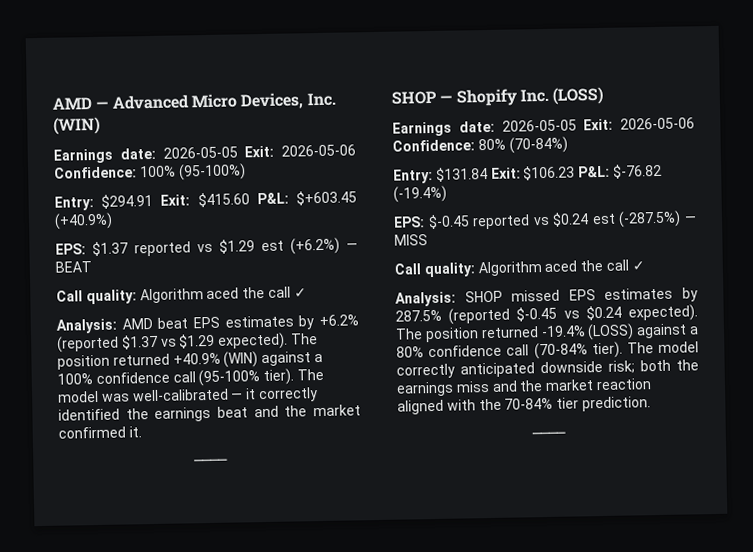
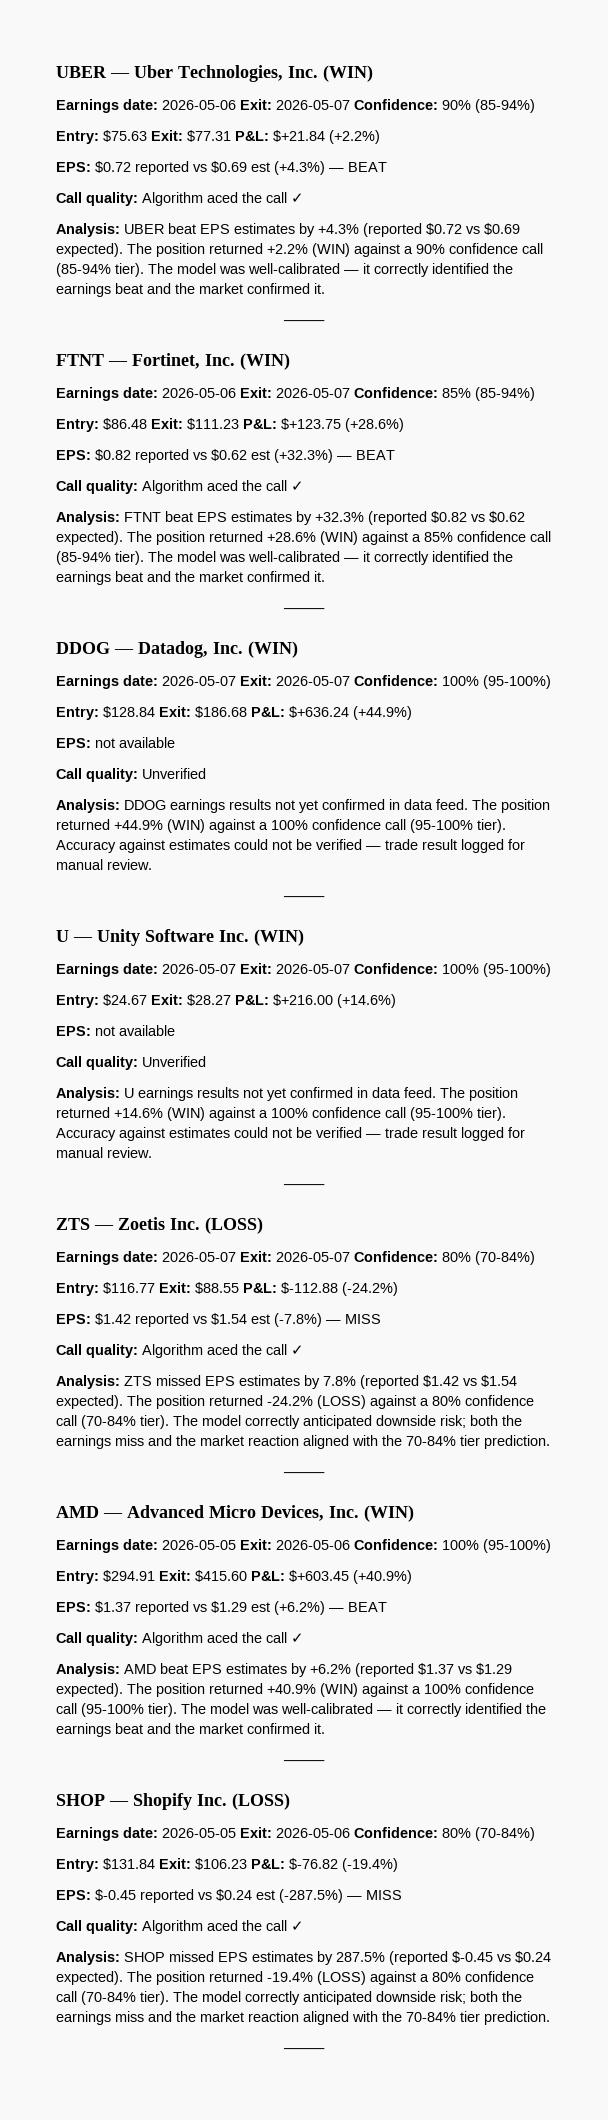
(52, 103) none -> [56,65,373,82] [56,99,535,113] [56,130,380,144] [56,161,387,175] [56,192,304,206] [56,223,520,237] [56,243,543,257] [56,263,513,277] [56,283,325,297] [283,320,325,325] [56,353,290,370] [56,387,535,401] [56,418,404,432] [56,449,395,463] [56,480,304,494] [56,511,525,525] [56,531,551,545] [56,551,513,565] [56,571,325,585] [283,608,325,613] [56,641,298,658] [56,675,551,689] [56,706,412,720] [56,737,175,748] [56,768,206,782] [56,799,550,813] [56,819,506,833] [56,839,525,853] [56,859,152,870] [283,896,325,901] [56,929,304,946] [56,963,551,977] [56,994,396,1008] [56,1025,175,1036] [56,1056,206,1070] [56,1087,518,1101] [56,1107,506,1121] [56,1127,525,1141] [56,1147,152,1158] [283,1184,325,1189] [56,1217,263,1234] [56,1251,535,1265] [56,1282,398,1296] [56,1313,381,1327] [56,1344,304,1358] [56,1375,517,1389] [56,1395,534,1409] [56,1415,522,1429] [56,1435,550,1449] [283,1472,325,1477] UBER — Uber Technologies, Inc. (WIN) // Earnings date: 2026-05-06 Exit: 2026-05-07 Confidence: 90% (85-94%) // Entry: $75.63 Exit: $77.31 P&L: $+21.84 (+2.2%) // EPS: $0.72 reported vs $0.69 est (+4.3%) — BEAT // Call quality: Algorithm aced the call ✓ // Analysis: UBER beat EPS estimates by +4.3% (reported $0.72 vs $0.69 expected). The position returned +2.2% (WIN) against a 90% confidence call (85-94% tier). The model was well-calibrated — it correctly identified the earnings beat and the market confirmed it. // ──── // FTNT — Fortinet, Inc. (WIN) // Earnings date: 2026-05-06 Exit: 2026-05-07 Confidence: 85% (85-94%) // Entry: $86.48 Exit: $111.23 P&L: $+123.75 (+28.6%) // EPS: $0.82 reported vs $0.62 est (+32.3%) — BEAT // Call quality: Algorithm aced the call ✓ // Analysis: FTNT beat EPS estimates by +32.3% (reported $0.82 vs $0.62 expected). The position returned +28.6% (WIN) against a 85% confidence call (85-94% tier). The model was well-calibrated — it correctly identified the earnings beat and the market confirmed it. // ──── // DDOG — Datadog, Inc. (WIN) // Earnings date: 2026-05-07 Exit: 2026-05-07 Confidence: 100% (95-100%) // Entry: $128.84 Exit: $186.68 P&L: $+636.24 (+44.9%) // EPS: not available // Call quality: Unverified // Analysis: DDOG earnings results not yet confirmed in data feed. The position returned +44.9% (WIN) against a 100% confidence call (95-100% tier). Accuracy against estimates could not be verified — trade result logged for manual review. // ──── // U — Unity Software Inc. (WIN) // Earnings date: 2026-05-07 Exit: 2026-05-07 Confidence: 100% (95-100%) // Entry: $24.67 Exit: $28.27 P&L: $+216.00 (+14.6%) // EPS: not available // Call quality: Unverified // Analysis: U earnings results not yet confirmed in data feed. The position returned +14.6% (WIN) against a 100% confidence call (95-100% tier). Accuracy against estimates could not be verified — trade result logged for manual review. // ──── // ZTS — Zoetis Inc. (LOSS) // Earnings date: 2026-05-07 Exit: 2026-05-07 Confidence: 80% (70-84%) // Entry: $116.77 Exit: $88.55 P&L: $-112.88 (-24.2%) // EPS: $1.42 reported vs $1.54 est (-7.8%) — MISS // Call quality: Algorithm aced the call ✓ // Analysis: ZTS missed EPS estimates by 7.8% (reported $1.42 vs $1.54 expected). The position returned -24.2% (LOSS) against a 80% confidence call (70-84% tier). The model correctly anticipated downside risk; both the earnings miss and the market reaction aligned with the 70-84% tier prediction. // ──── //

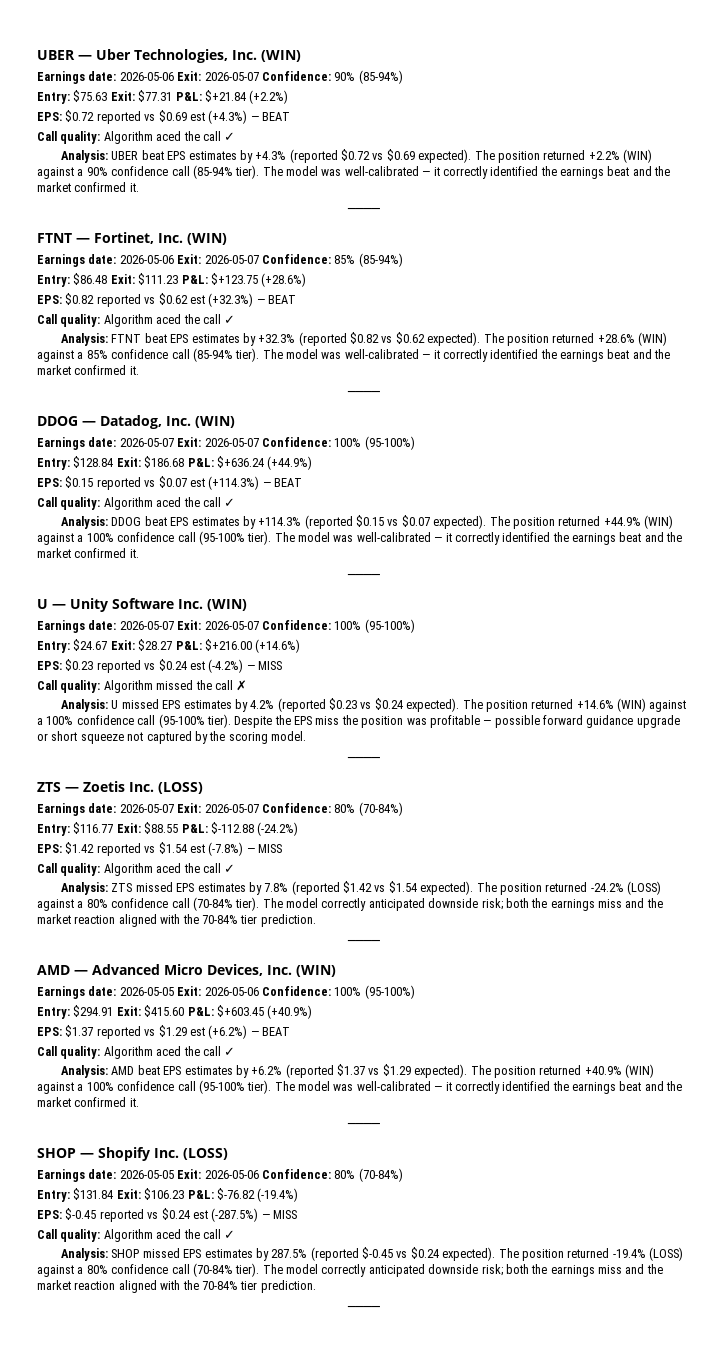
[95,737,175,748] [56,768,206,782] [56,799,468,813] not available // Call quality: Unverified // Analysis: DDOG earnings results not yet confirmed in data feed. -> [65,476,302,490] [37,497,236,510] [61,515,487,529] $0.15 reported vs $0.07 est (+114.3%) — BEAT // Call quality: Algorithm aced the call ✓ // Analysis: DDOG beat EPS estimates by +114.3% (reported $0.15 vs $0.07 expected).
[56,839,525,853] [56,859,152,870] Accuracy against estimates could not be verified — trade result logged for manual review. -> [274,532,683,545] [37,548,139,558] The model was well-calibrated — it correctly identified the earnings beat and the market confirmed it.
[95,1025,175,1036] [56,1056,206,1070] [56,1087,436,1101] not available // Call quality: Unverified // Analysis: U earnings results not yet confirmed in data feed. -> [65,659,282,673] [37,680,248,693] [61,698,460,712] $0.23 reported vs $0.24 est (-4.2%) — MISS // Call quality: Algorithm missed the call ✗ // Analysis: U missed EPS estimates by 4.2% (reported $0.23 vs $0.24 expected).
[56,1127,525,1141] [56,1147,152,1158] Accuracy against estimates could not be verified — trade result logged for manual review. -> [234,715,680,728] [37,731,306,744] Despite the EPS miss the position was profitable — possible forward guidance upgrade or short squeeze not captured by the scoring model.

